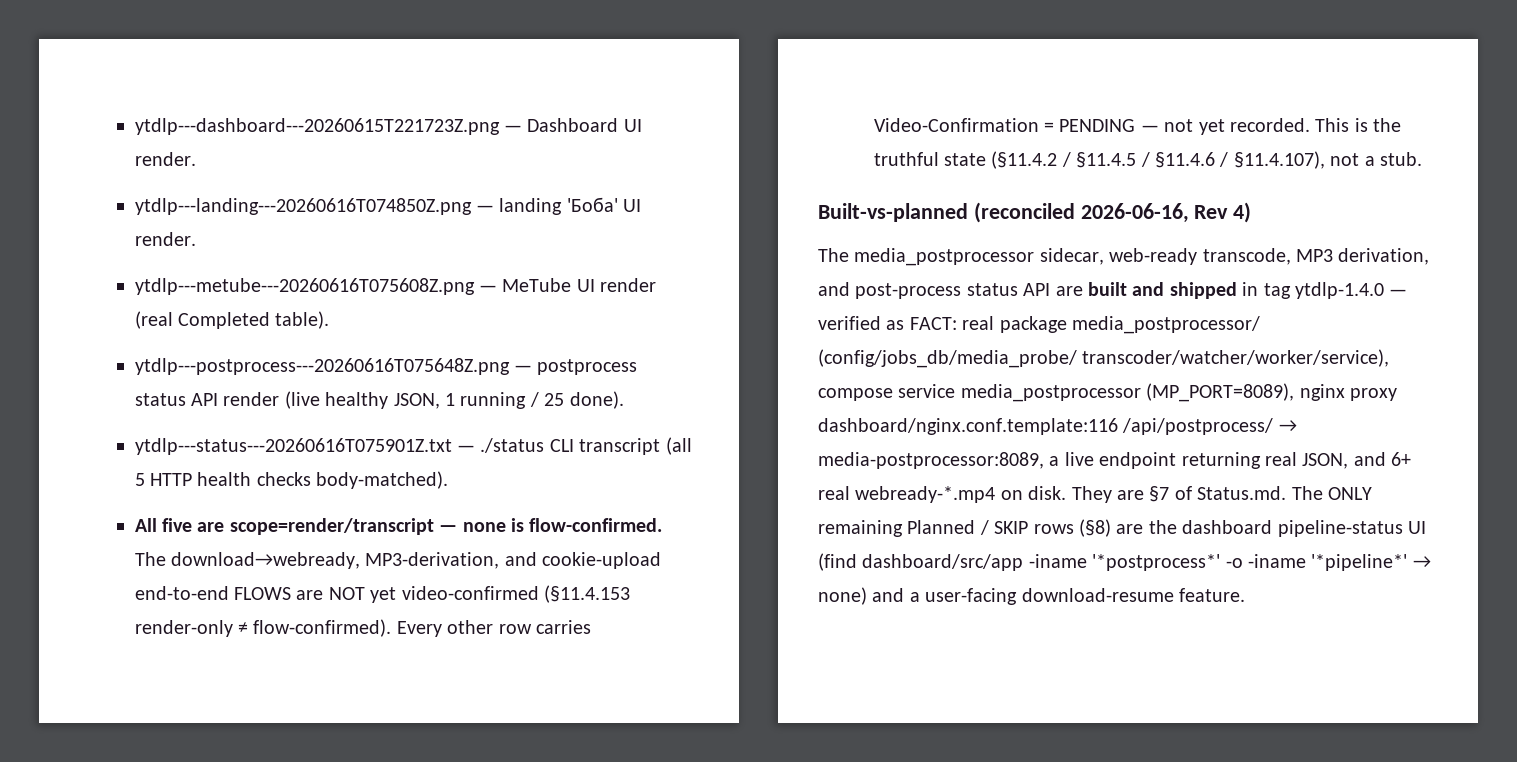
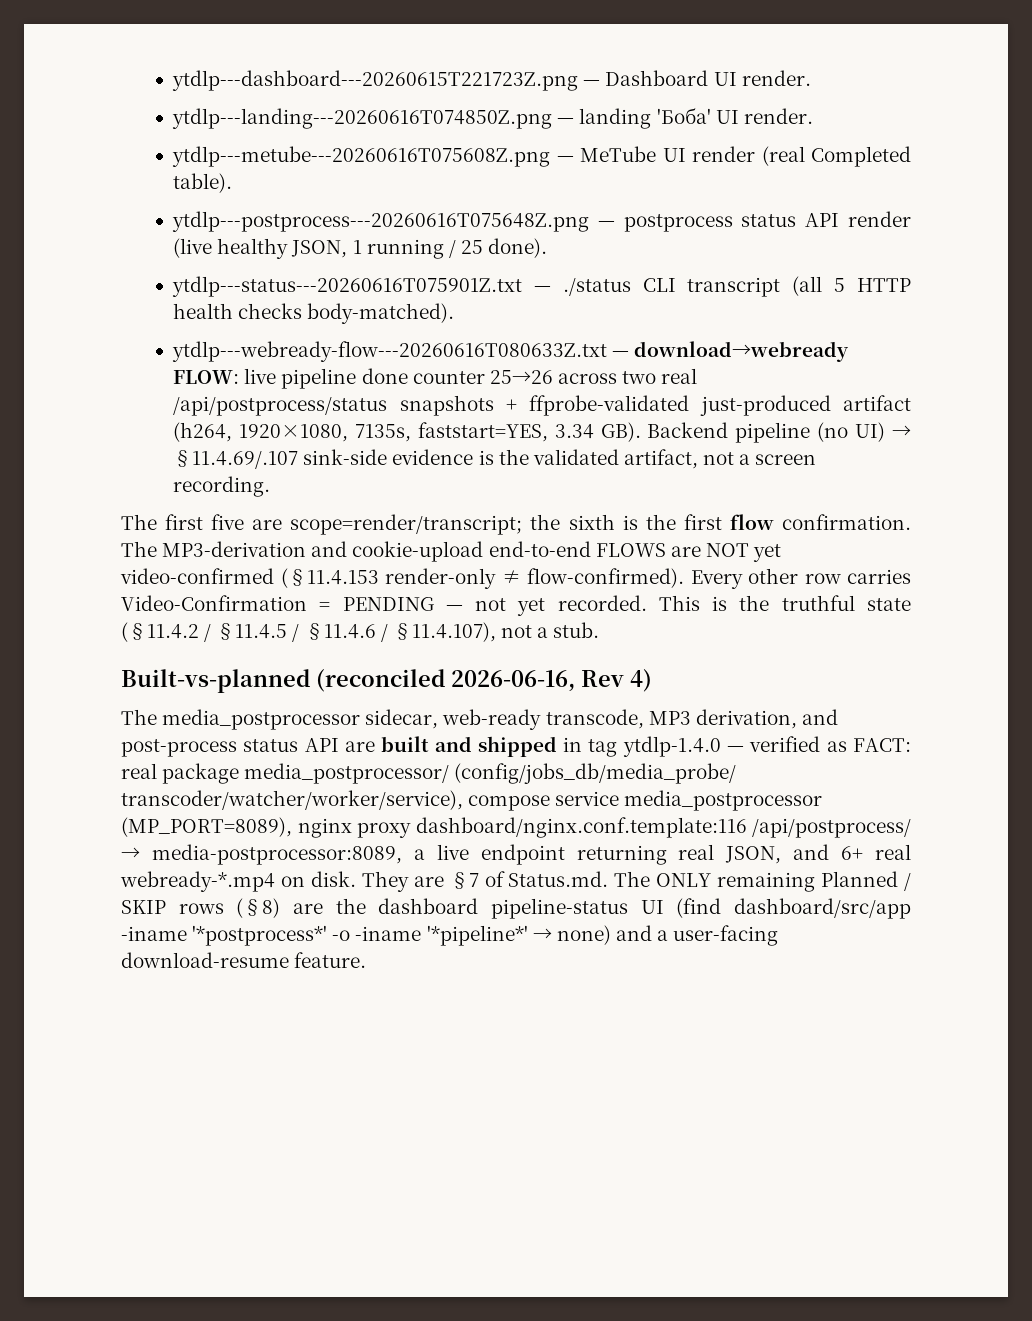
[134,518,663,535] [134,552,500,569] All five are scope=render/transcript — none is flow-confirmed. The download→webready, MP3-derivation, -> [172,341,850,362] [173,368,698,389] [173,395,911,416] [173,422,911,443] [173,449,817,469] [173,476,271,497] [121,514,911,535] [121,541,307,557] ytdlp---webready-flow---20260616T080633Z.txt — download→webready FLOW: live pipeline done counter 25→26 across two real /api/postprocess/status snapshots + ffprobe-validated just-produced artifact (h264, 1920×1080, 7135s, faststart=YES, 3.34 GB). Backend pipeline (no UI) → §11.4.69/.107 sink-side evidence is the validated artifact, not a screen recording. // The first five are scope=render/transcript; the sixth is the first flow confirmation. The MP3-derivation

